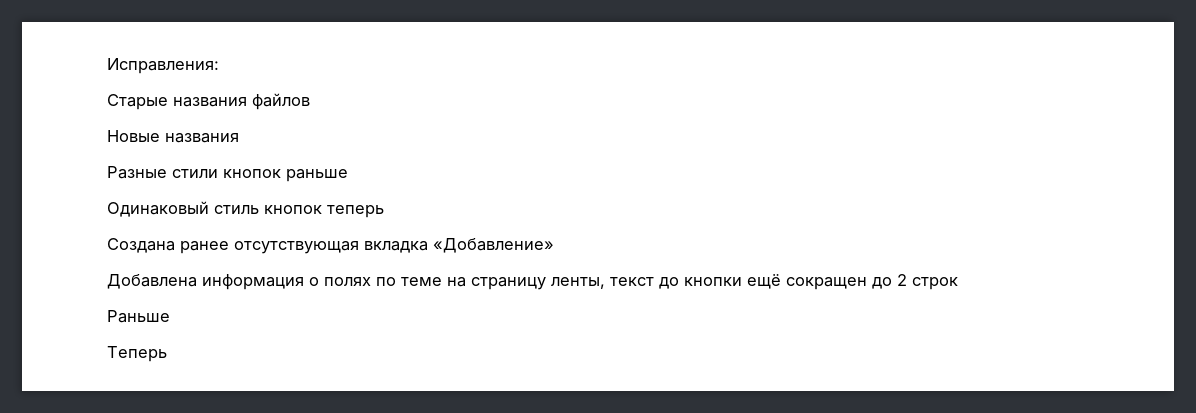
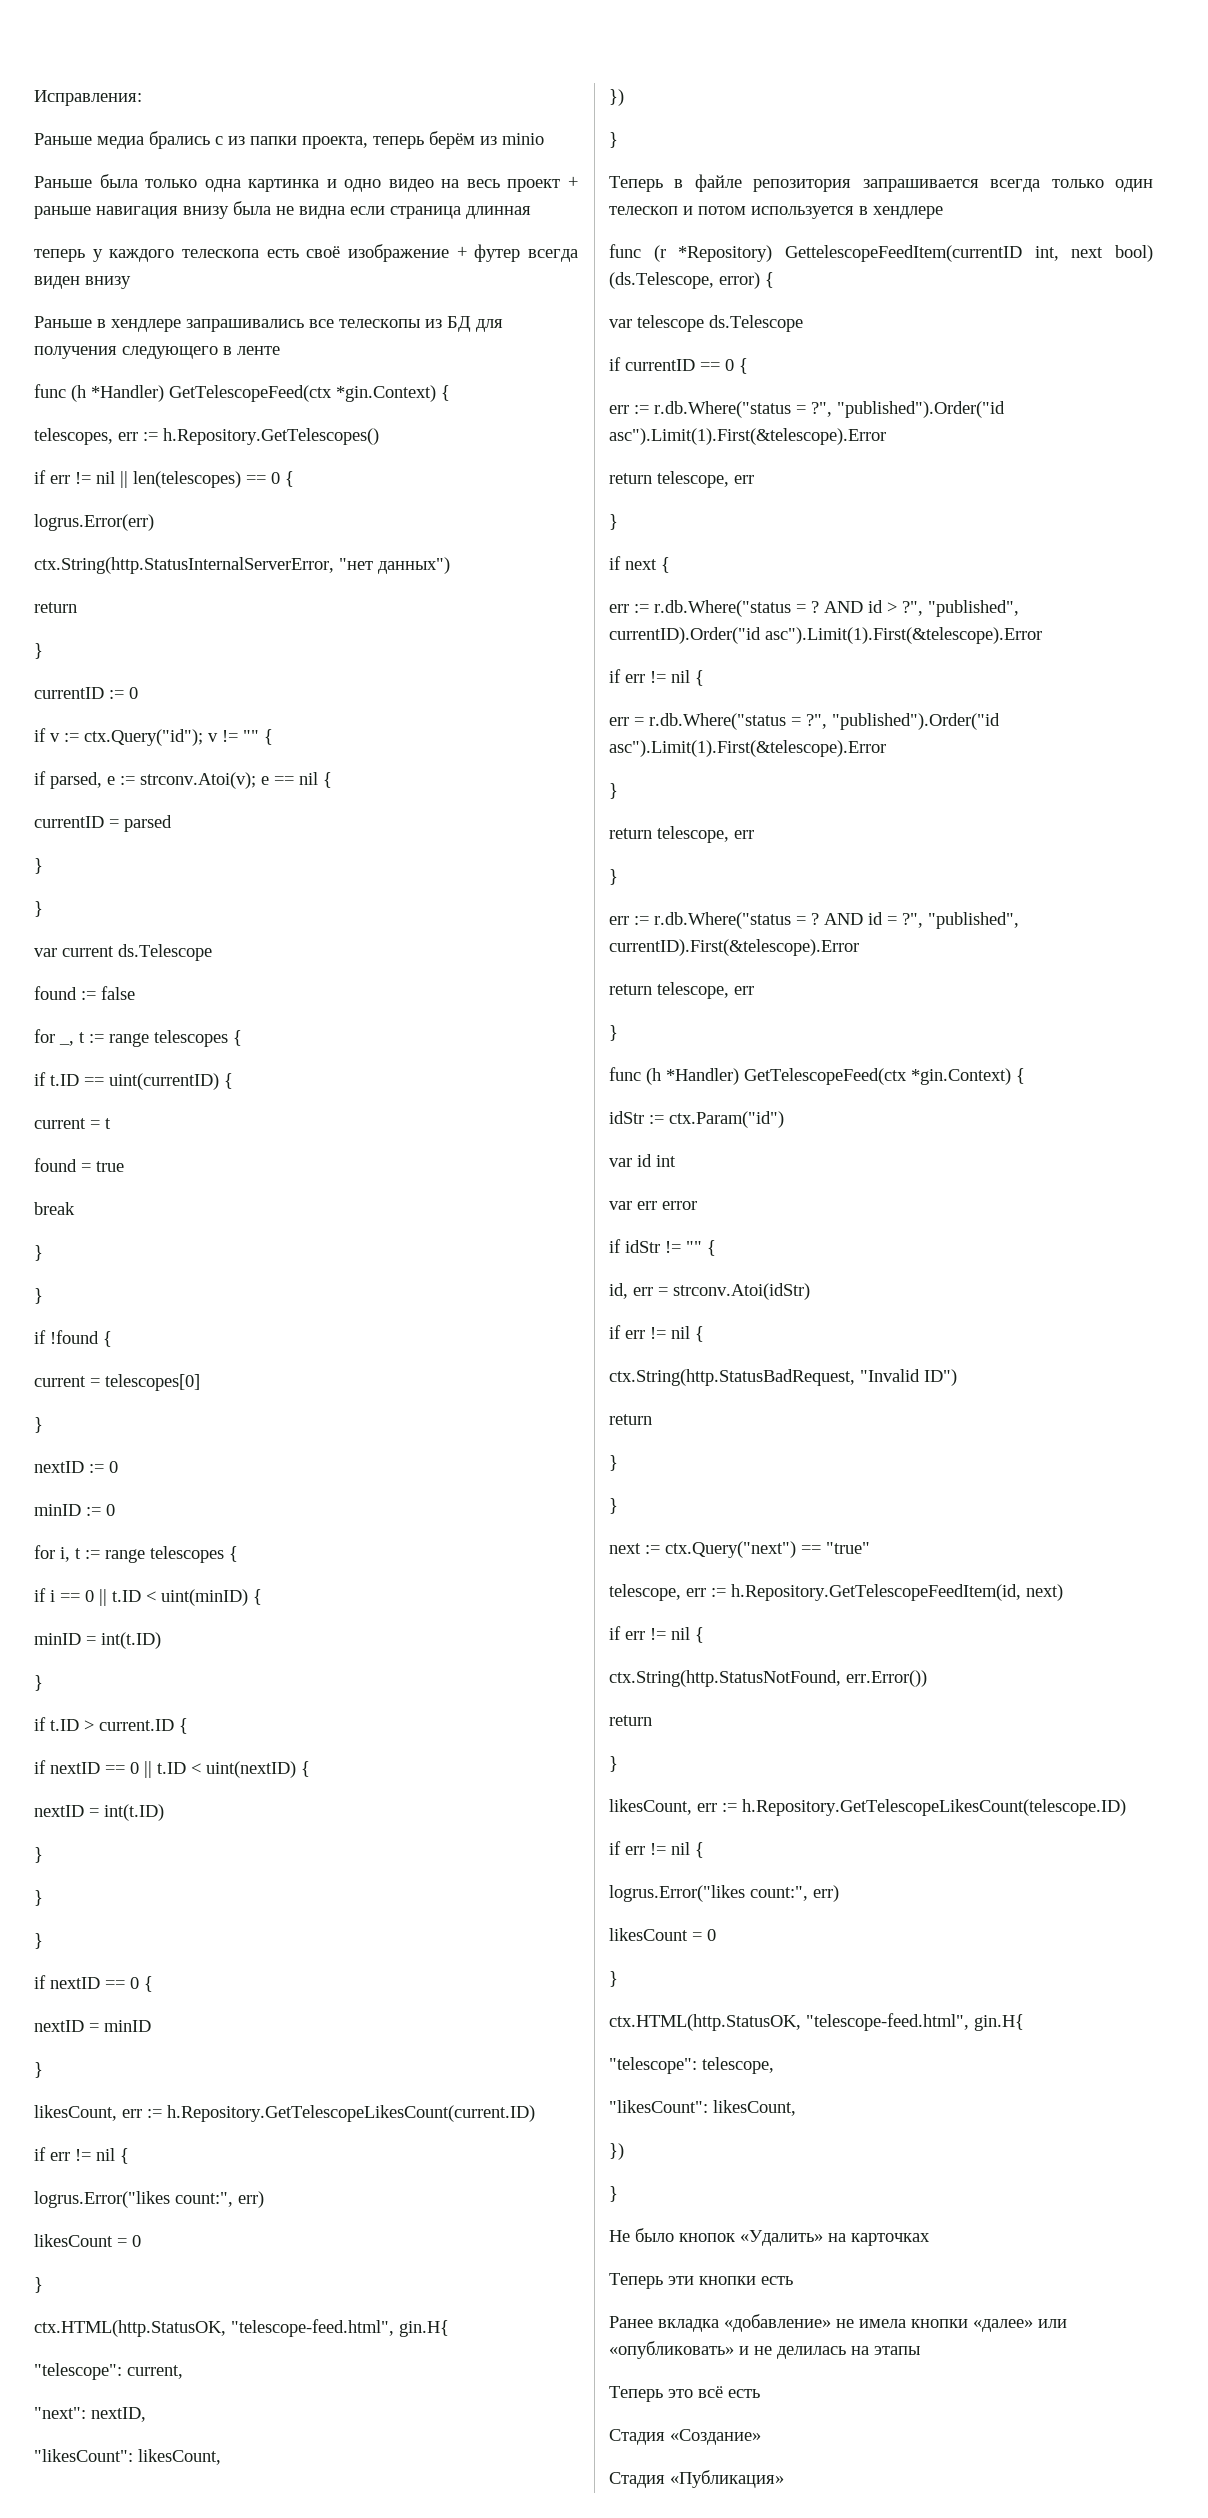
[107,93,310,110] [107,130,239,143] [107,166,348,182] [107,201,384,218] [107,238,554,254] [107,274,958,290] [107,310,170,323] [107,346,167,362] Старые названия файлов // Новые названия // Разные стили кнопок раньше // Одинаковый стиль кнопок теперь // Создана ранее отсутствующая вкладка «Добавление» // Добавлена информация о полях по теме на страницу ленты, текст до кнопки ещё сокращен до 2 строк // Раньше // Теперь -> [34,131,544,149] [34,174,578,192] [34,201,531,219] [34,244,578,262] [34,276,131,289] [34,316,503,332] [34,346,280,359] [34,384,450,402] [34,428,379,445] [34,470,294,488] [34,514,154,531] [34,557,450,574] [34,602,77,613] [34,643,43,659] [34,687,138,699] [34,728,273,746] [34,771,332,789] [34,815,172,832] [34,858,43,874] [34,901,43,917] [34,944,212,961] [34,986,135,1000] [34,1029,242,1047] [34,1072,233,1090] [34,1118,111,1129] [34,1158,124,1172] [34,1202,75,1215] [34,1245,43,1261] [34,1288,43,1304] [34,1330,112,1347] [34,1374,200,1391] [34,1417,43,1433] [34,1461,118,1473] [34,1504,115,1516] [34,1545,238,1563] [34,1588,262,1606] [34,1632,161,1649] [34,1675,43,1691] [34,1717,188,1734] [34,1760,310,1778] [34,1804,164,1821] [34,1847,43,1863] [34,1890,43,1906] [34,1933,43,1949] [34,1975,153,1992] [34,2020,151,2032] [34,2062,43,2078] [34,2105,535,2122] [34,2147,129,2164] [34,2191,264,2208] [34,2234,141,2247] [34,2277,43,2293] [34,2319,449,2337] [34,2363,183,2380] [34,2407,146,2422] [34,2449,221,2465] [609,89,624,106] [609,132,618,148] [609,174,1153,192] [609,206,943,219] [609,244,1153,262] [609,272,774,289] [609,315,803,332] [609,357,748,374] [609,401,1005,418] [609,428,886,445] [609,471,754,488] [609,514,618,530] [609,556,670,573] [609,600,1019,617] [609,627,1042,644] [609,669,704,686] [609,713,1000,730] [609,740,886,757] [609,783,618,799] [609,826,754,843] [609,869,618,885] [609,912,1019,929] [609,939,859,956] [609,982,754,999] [609,1025,618,1041] [609,1067,1025,1085] [609,1111,784,1128] [609,1154,676,1167] [609,1201,697,1210] [609,1239,716,1256] [609,1283,810,1300] [609,1325,704,1342] [609,1369,957,1386] [609,1414,652,1425] [609,1455,618,1471] [609,1498,618,1514] [609,1541,870,1558] [609,1584,1063,1601] [609,1626,704,1643] [609,1670,927,1687] [609,1715,652,1726] [609,1756,618,1772] [609,1799,1126,1816] [609,1841,704,1858] [609,1885,839,1902] [609,1928,716,1941] [609,1971,618,1987] [609,2013,1024,2031] [609,2057,774,2074] [609,2100,796,2116] [609,2143,624,2160] [609,2186,618,2202] [609,2228,930,2246] [609,2273,793,2289] [609,2314,1067,2332] [609,2341,920,2359] [609,2386,760,2402] [609,2429,761,2445] [609,2470,784,2488] Раньше медиа брались с из папки проекта, теперь берём из minio // Раньше была только одна картинка и одно видео на весь проект + раньше навигация внизу была не видна если страница длинная // теперь у каждого телескопа есть своё изображение + футер всегда виден внизу // Раньше в хендлере запрашивались все телескопы из БД для получения следующего в ленте // func (h *Handler) GetTelescopeFeed(ctx *gin.Context) { // telescopes, err := h.Repository.GetTelescopes() // if err != nil || len(telescopes) == 0 { // logrus.Error(err) // ctx.String(http.StatusInternalServerError, "нет данных") // return // } // currentID := 0 // if v := ctx.Query("id"); v != "" { // if parsed, e := strconv.Atoi(v); e == nil { // currentID = parsed // } // } // var current ds.Telescope // found := false // for _, t := range telescopes { // if t.ID == uint(currentID) { // current = t // found = true // break // } // } // if !found { // current = telescopes[0] // } // nextID := 0 // minID := 0 // for i, t := range telescopes { // if i == 0 || t.ID < uint(minID) { // minID = int(t.ID) // } // if t.ID > current.ID { // if nextID == 0 || t.ID < uint(nextID) { // nextID = int(t.ID) // } // } // } // if nextID == 0 { // nextID = minID // } // likesCount, err := h.Repository.GetTelescopeLikesCount(current.ID) // if err != nil { // logrus.Error("likes count:", err) // likesCount = 0 // } // ctx.HTML(http.StatusOK, "telescope-feed.html", gin.H{ // "telescope": current, // "next": nextID, // "likesCount": likesCount, // }) // } // Теперь в файле репозитория запрашивается всегда только один телескоп и потом используется в хендлере // func (r *Repository) GettelescopeFeedItem(currentID int, next bool) (ds.Telescope, error) { // var telescope ds.Telescope // if currentID == 0 { // err := r.db.Where("status = ?", "published").Order("id asc").Limit(1).First(&telescope).Error // return telescope, err // } // if next { // err := r.db.Where("status = ? AND id > ?", "published", currentID).Order("id asc").Limit(1).First(&telescope).Error // if err != nil { // err = r.db.Where("status = ?", "published").Order("id asc").Limit(1).First(&telescope).Error // } // return telescope, err // } // err := r.db.Where("status = ? AND id = ?", "published", currentID).First(&telescope).Error // return telescope, err // } // func (h *Handler) GetTelescopeFeed(ctx *gin.Context) { // idStr := ctx.Param("id") // var id int // var err error // if idStr != "" { // id, err = strconv.Atoi(idStr) // if err != nil { // ctx.String(http.StatusBadRequest, "Invalid ID") // return // } // } // next := ctx.Query("next") == "true" // telescope, err := h.Repository.GetTelescopeFeedItem(id, next) // if err != nil { // ctx.String(http.StatusNotFound, err.Error()) // return // } // likesCount, err := h.Repository.GetTelescopeLikesCount(telescope.ID) // if err != nil { // logrus.Error("likes count:", err) // likesCount = 0 // } // ctx.HTML(http.StatusOK, "telescope-feed.html", gin.H{ // "telescope": telescope, // "likesCount": likesCount, // }) // } // Не было кнопок «Удалить» на карточках // Теперь эти кнопки есть // Ранее вкладка «добавление» не имела кнопки «далее» или «опубликовать» и не делилась на этапы // Теперь это всё есть // Стадия «Создание» // Стадия «Публикация»

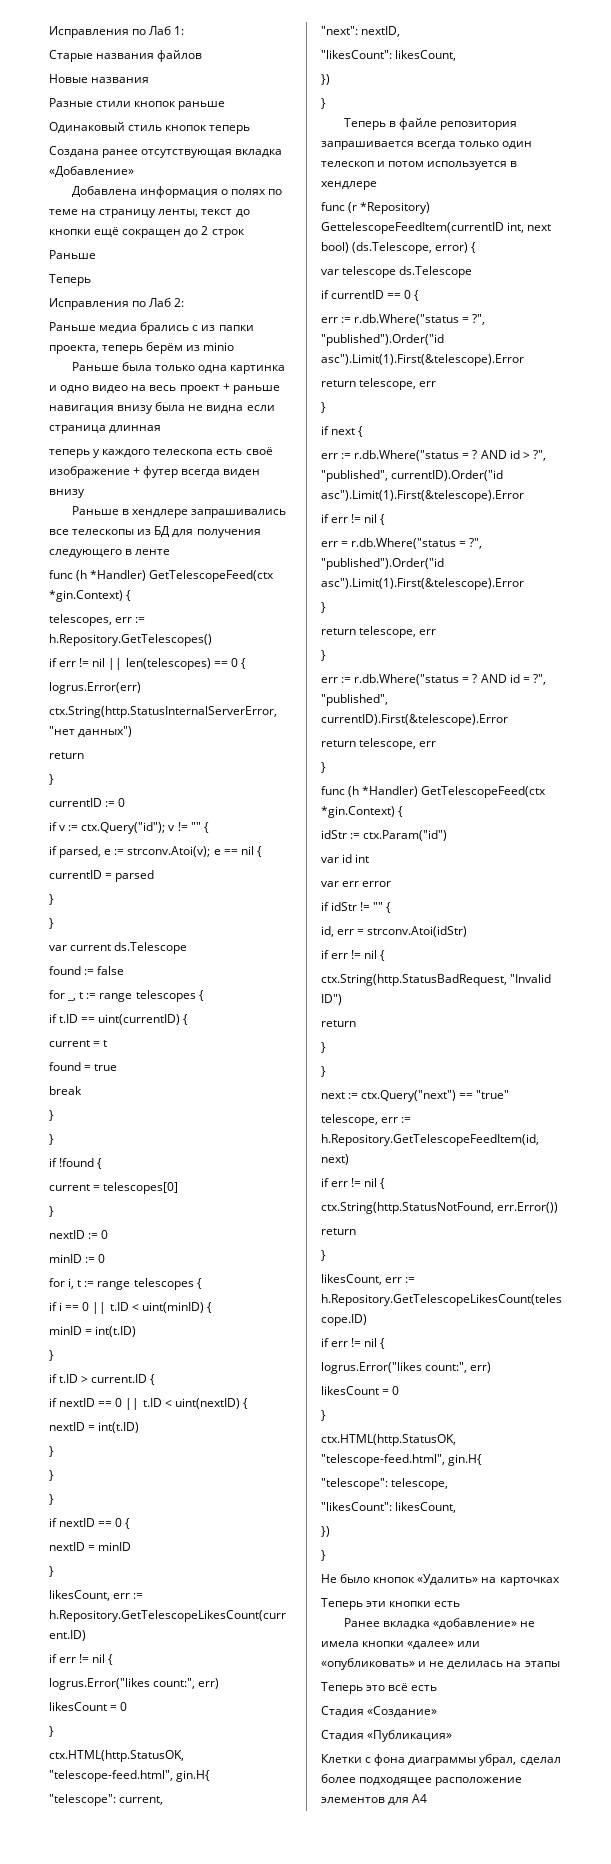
[34,90,142,106] Исправления: -> [49,26,185,38] [49,50,203,62] [49,74,150,83] [49,98,226,110] [49,122,251,134] [49,146,283,158] [49,166,134,177] [71,186,282,198] [49,209,250,218] [49,226,245,238] [49,250,96,259] [49,274,91,286] [49,298,185,310] Исправления по Лаб 1: // Старые названия файлов // Новые названия // Разные стили кнопок раньше // Одинаковый стиль кнопок теперь // Создана ранее отсутствующая вкладка «Добавление» // Добавлена информация о полях по теме на страницу ленты, текст до кнопки ещё сокращен до 2 строк // Раньше // Теперь // Исправления по Лаб 2:
(784, 2479) none -> [321,1754,561,1766] [321,1774,523,1786] [321,1794,428,1805] // Клетки с фона диаграммы убрал, сделал более подходящее расположение элементов для А4

